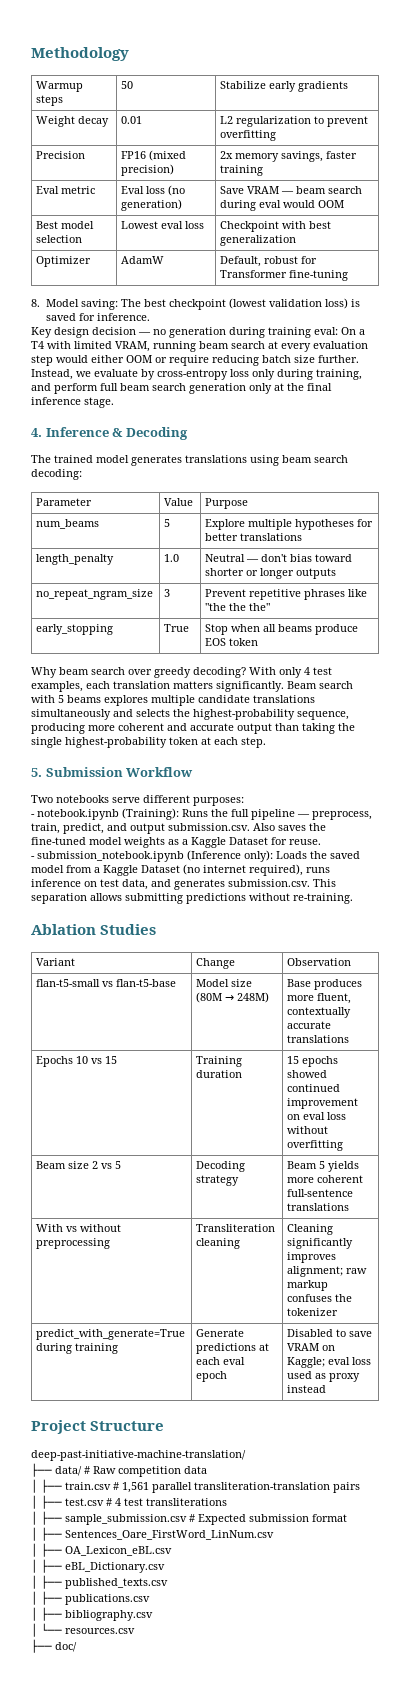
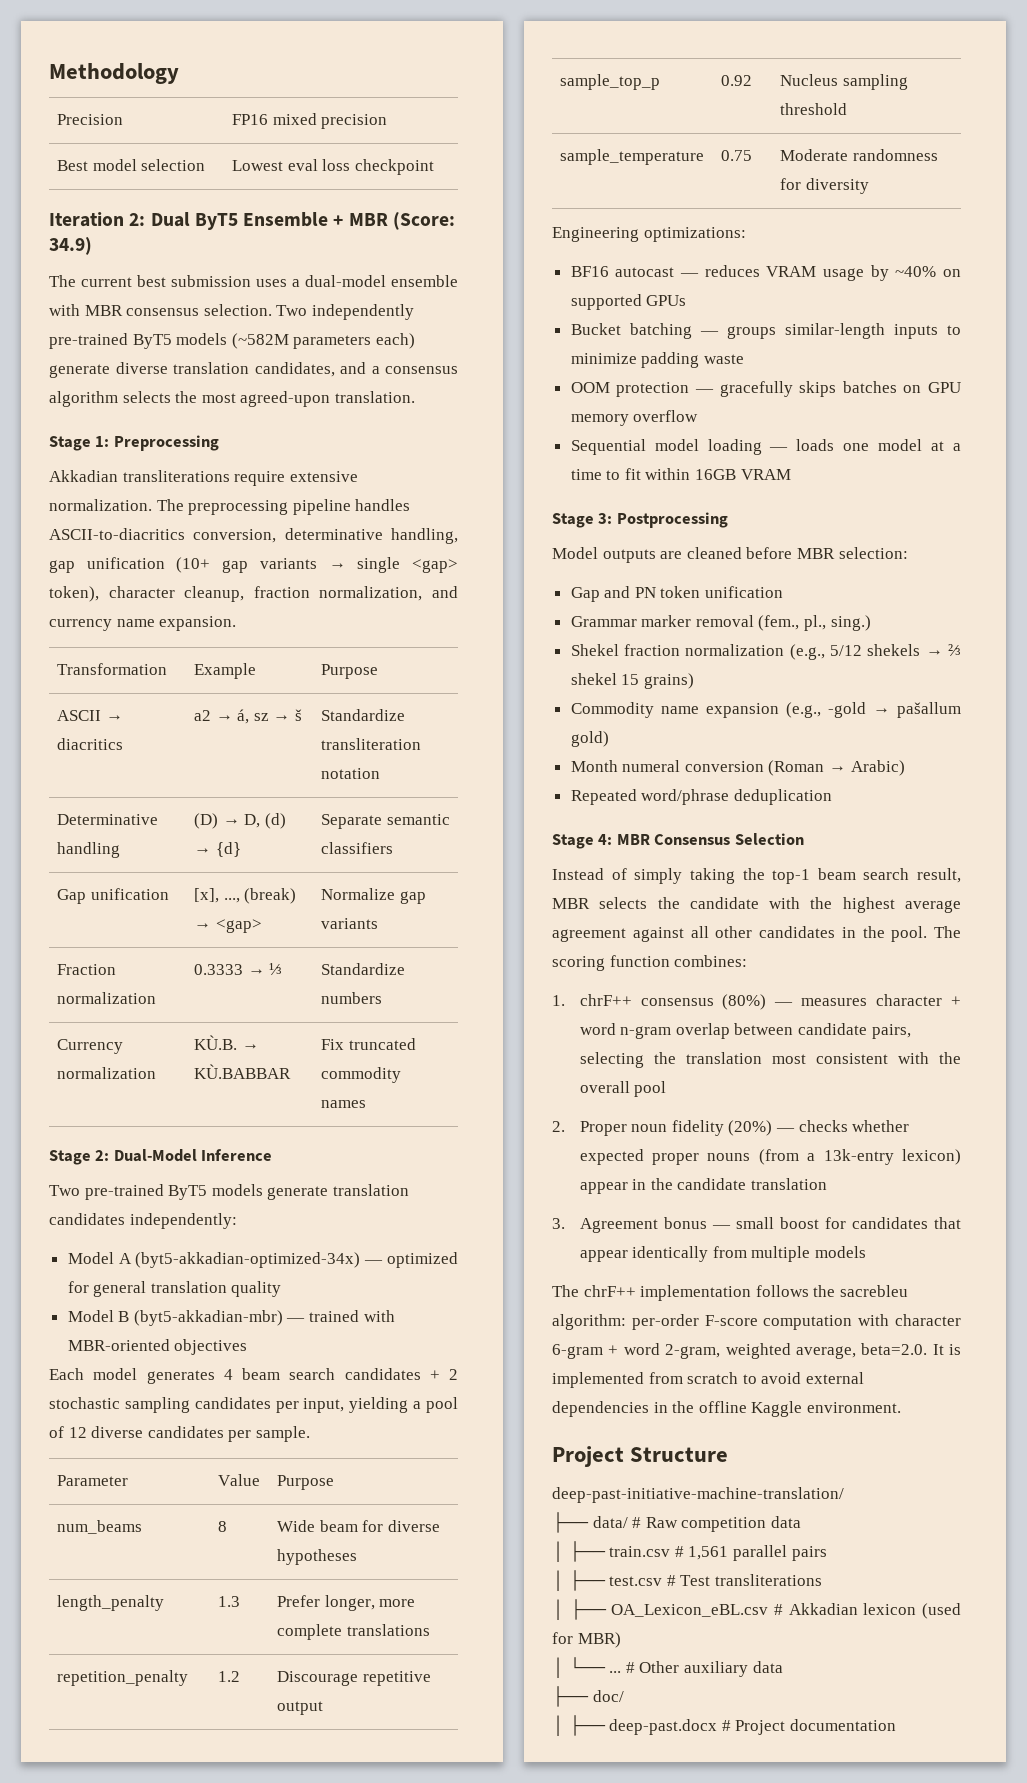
[36,81,84,92] [36,95,64,106] [121,81,134,89] [220,81,349,92] [36,116,110,127] [121,116,143,124] [220,116,369,127] [220,130,277,141] [36,151,86,159] [121,150,187,161] [121,164,175,176] [220,151,358,162] [220,165,264,176] [36,186,96,194] [121,185,186,196] [121,199,183,211] [220,186,363,194] [220,200,345,211] Warmup steps | 50 | Stabilize early gradients // Weight decay | 0.01 | L2 regularization to prevent overfitting // Precision | FP16 (mixed precision) | 2x memory savings, faster training // Eval metric | Eval loss (no generation) | Save VRAM — beam search during eval would OOM -> [57,114,124,125] [232,113,388,129] Precision | FP16 mixed precision
[220,221,332,232] [220,235,297,246] [36,256,92,267] [121,256,165,264] [220,256,318,267] [220,270,349,281] [31,298,360,310] [45,313,150,321] [31,327,365,338] [31,341,368,352] [31,355,359,366] [31,369,362,380] [31,383,332,394] [31,397,114,408] [31,427,188,440] [31,455,348,466] [31,469,82,480] [36,498,93,506] [164,498,194,506] [205,498,249,509] [36,519,100,529] [164,519,171,527] [205,519,374,530] [205,533,303,541] [36,554,115,565] [164,554,180,562] [205,554,353,562] [205,568,337,579] [36,589,154,600] [164,589,171,597] [205,589,368,600] [205,603,271,611] [36,624,114,635] [164,624,190,632] [205,624,359,635] [205,638,259,646] [31,667,332,678] [31,681,353,692] [31,695,315,706] [31,709,349,720] [31,723,355,734] [31,737,266,748] [31,767,194,777] [31,795,244,806] [31,808,372,820] [31,823,326,834] [31,837,321,848] [31,850,360,862] [31,864,330,876] [31,879,336,890] [31,893,353,904] [31,924,157,935] [36,958,76,966] [196,958,236,969] [287,958,352,966] [36,979,177,987] [196,979,253,987] [196,992,270,1003] [287,979,363,990] [287,993,352,1004] [287,1007,352,1018] [287,1021,332,1029] [287,1035,350,1043] [36,1056,118,1067] [196,1056,243,1067] [196,1070,243,1078] [287,1056,339,1067] [287,1070,328,1078] [287,1084,341,1092] [287,1098,359,1109] [287,1112,347,1120] [287,1126,329,1134] [287,1140,344,1151] [36,1161,122,1169] [196,1161,246,1172] [196,1175,240,1186] [287,1161,360,1172] [287,1175,364,1183] [287,1189,354,1197] [287,1203,350,1211] [36,1224,122,1232] [36,1238,111,1249] [196,1224,276,1232] [196,1238,241,1249] [287,1224,334,1235] [287,1238,354,1249] [287,1252,337,1263] [287,1266,368,1277] [287,1280,329,1291] [287,1294,353,1302] [287,1308,339,1316] [36,1329,186,1340] [36,1343,119,1354] [196,1329,245,1337] [196,1343,270,1354] [196,1357,246,1365] [196,1371,228,1382] [287,1329,373,1337] [287,1343,336,1351] [287,1357,372,1368] [287,1371,361,1382] [287,1385,327,1393] | Checkpoint with best generalization // Optimizer | AdamW | Default, robust for Transformer fine-tuning // 8. Model saving: The best checkpoint (lowest validation loss) is saved for inference. // Key design decision — no generation during training eval: On a T4 with limited VRAM, running beam search at every evaluation step would either OOM or require reducing batch size further. Instead, we evaluate by cross-entropy loss only during training, and perform full beam search generation only at the final inference stage. // 4. Inference & Decoding // The trained model generates translations using beam search decoding: // Parameter | Value | Purpose // num_beams | 5 | Explore multiple hypotheses for better translations // length_penalty | 1.0 | Neutral — don't bias toward shorter or longer outputs // no_repeat_ngram_size | 3 | Prevent repetitive phrases like "the the the" // early_stopping | True | Stop when all beams produce EOS token // Why beam search over greedy decoding? With only 4 test examples, each translation matters significantly. Beam search with 5 beams explores multiple candidate translations simultaneously and selects the highest-probability sequence, producing more coherent and accurate output than taking the single highest-probability token at each step. // 5. Submission Workflow // Two notebooks serve different purposes: // - notebook.ipynb (Training): Runs the full pipeline — preprocess, train, predict, and output submission.csv. Also saves the fine-tuned model weights as a Kaggle Dataset for reuse. // - submission_notebook.ipynb (Inference only): Loads the saved model from a Kaggle Dataset (no internet required), runs inference on test data, and generates submission.csv. This separation allows submitting predictions without re-training. // Ablation Studies // Variant | Change | Observation // flan-t5-small vs flan-t5-base | Model size (80M → 248M) | Base produces more fluent, contextually accurate translations // Epochs 10 vs 15 | Training duration | 15 epochs showed continued improvement on eval loss without overfitting // Beam size 2 vs 5 | Decoding strategy | Beam 5 yields more coherent full-sentence translations // With vs without preprocessing | Transliteration cleaning | Cleaning significantly improves alignment; raw markup confuses the tokenizer // predict_with_generate=True during training | Generate predictions at each eval epoch | Disabled to save VRAM on Kaggle; eval loss used as proxy instead -> [354,159,434,175] [49,212,455,230] [49,237,92,255] [49,275,458,287] [49,304,414,320] [49,333,415,349] [49,362,458,378] [49,391,415,407] [49,435,219,451] [49,470,358,486] [49,499,411,515] [49,528,458,544] [49,557,459,573] [49,586,458,602] [49,616,237,631] [57,663,168,675] [194,663,257,679] [321,664,379,679] [57,710,123,721] [57,738,124,750] [194,709,303,724] [321,709,406,721] [321,738,422,750] [321,768,381,779] [57,814,159,825] [57,842,121,858] [194,813,286,829] [194,842,241,857] [321,814,450,829] [321,842,394,854] [57,888,169,904] [194,888,297,904] [194,919,262,933] [321,888,426,904] [321,918,379,929] [57,964,117,975] [57,992,157,1004] [194,963,283,975] [321,963,406,975] [321,992,383,1004] [57,1039,124,1054] [57,1067,157,1079] [194,1035,259,1050] [194,1064,292,1079] [321,1038,416,1050] [321,1067,402,1083] [321,1100,367,1108] [49,1149,273,1165] [49,1184,409,1200] [49,1213,237,1229] [67,1252,458,1268] [67,1281,282,1297] [67,1310,395,1326] [67,1339,248,1355] [49,1368,458,1384] [49,1397,458,1413] [49,1426,310,1442] [57,1475,129,1486] [218,1474,261,1486] [277,1475,335,1490] [57,1520,143,1534] [218,1521,228,1532] [277,1520,440,1532] [277,1549,358,1565] [57,1595,165,1611] [218,1596,241,1607] [277,1595,416,1611] [277,1624,430,1640] [57,1670,189,1686] [218,1671,241,1682] [277,1671,431,1686] [277,1701,324,1715] [560,74,661,90] [721,75,753,86] [780,74,908,90] [780,103,848,115] [560,149,705,165] [721,150,753,161] [780,149,938,161] [780,178,869,194] [552,227,746,242] [570,265,962,281] [570,294,687,310] [570,323,961,339] [570,352,744,368] [570,381,961,397] [570,410,699,426] [570,439,962,455] [570,468,791,480] [552,512,728,528] [552,547,908,563] [570,586,784,602] [570,615,871,631] [570,644,961,660] [570,673,694,689] [570,702,961,718] [570,731,609,747] [570,760,905,776] [570,789,832,805] [552,833,804,849] [552,868,961,884] [552,897,961,913] [552,926,961,942] [552,955,748,971] [552,994,961,1010] [579,1023,911,1039] [579,1052,961,1068] [579,1081,667,1097] [552,1120,910,1136] [579,1149,961,1165] [579,1178,828,1194] [552,1217,961,1233] [579,1246,867,1262] [552,1285,908,1301] [552,1314,961,1330] [552,1343,961,1359] [552,1372,864,1388] [552,1401,901,1417] checkpoint // Iteration 2: Dual ByT5 Ensemble + MBR (Score: 34.9) // The current best submission uses a dual-model ensemble with MBR consensus selection. Two independently pre-trained ByT5 models (~582M parameters each) generate diverse translation candidates, and a consensus algorithm selects the most agreed-upon translation. // Stage 1: Preprocessing // Akkadian transliterations require extensive normalization. The preprocessing pipeline handles ASCII-to-diacritics conversion, determinative handling, gap unification (10+ gap variants → single <gap> token), character cleanup, fraction normalization, and currency name expansion. // Transformation | Example | Purpose // ASCII → diacritics | a2 → á, sz → š | Standardize transliteration notation // Determinative handling | (D) → D, (d) → {d} | Separate semantic classifiers // Gap unification | [x], ..., (break) → <gap> | Normalize gap variants // Fraction normalization | 0.3333 → ⅓ | Standardize numbers // Currency normalization | KÙ.B. → KÙ.BABBAR | Fix truncated commodity names // Stage 2: Dual-Model Inference // Two pre-trained ByT5 models generate translation candidates independently: // Model A (byt5-akkadian-optimized-34x) — optimized for general translation quality // Model B (byt5-akkadian-mbr) — trained with MBR-oriented objectives // Each model generates 4 beam search candidates + 2 stochastic sampling candidates per input, yielding a pool of 12 diverse candidates per sample. // Parameter | Value | Purpose // num_beams | 8 | Wide beam for diverse hypotheses // length_penalty | 1.3 | Prefer longer, more complete translations // repetition_penalty | 1.2 | Discourage repetitive output // sample_top_p | 0.92 | Nucleus sampling threshold // sample_temperature | 0.75 | Moderate randomness for diversity // Engineering optimizations: // BF16 autocast — reduces VRAM usage by ~40% on supported GPUs // Bucket batching — groups similar-length inputs to minimize padding waste // OOM protection — gracefully skips batches on GPU memory overflow // Sequential model loading — loads one model at a time to fit within 16GB VRAM // Stage 3: Postprocessing // Model outputs are cleaned before MBR selection: // Gap and PN token unification // Grammar marker removal (fem., pl., sing.) // Shekel fraction normalization (e.g., 5/12 shekels → ⅔ shekel 15 grains) // Commodity name expansion (e.g., -gold → pašallum gold) // Month numeral conversion (Roman → Arabic) // Repeated word/phrase deduplication // Stage 4: MBR Consensus Selection // Instead of simply taking the top-1 beam search result, MBR selects the candidate with the highest average agreement against all other candidates in the pool. The scoring function combines: // 1. chrF++ consensus (80%) — measures character + word n-gram overlap between candidate pairs, selecting the translation most consistent with the overall pool // 2. Proper noun fidelity (20%) — checks whether expected proper nouns (from a 13k-entry lexicon) appear in the candidate translation // 3. Agreement bonus — small boost for candidates that appear identically from multiple models // The chrF++ implementation follows the sacrebleu algorithm: per-order F-score computation with character 6-gram + word 2-gram, weighted average, beta=2.0. It is implemented from scratch to avoid external dependencies in the offline Kaggle environment.
[194,1482,330,1490] transliteration-translation -> (787, 1553) none
[115,1498,143,1506] 4 test -> [680,1575,711,1586] Test
[65,1514,347,1525] [31,1527,274,1541] [31,1543,172,1557] [31,1559,165,1573] [31,1575,168,1589] [31,1591,150,1605] [31,1607,153,1621] [31,1623,135,1637] [31,1639,77,1653] sample_submission.csv # Expected submission format // │ ├── Sentences_Oare_FirstWord_LinNum.csv // │ ├── OA_Lexicon_eBL.csv // │ ├── eBL_Dictionary.csv // │ ├── published_texts.csv // │ ├── publications.csv // │ ├── bibliography.csv // │ └── resources.csv // ├── doc/ -> [611,1603,961,1619] [552,1632,621,1648] [552,1657,783,1678] [552,1686,624,1707] [552,1715,896,1736] OA_Lexicon_eBL.csv # Akkadian lexicon (used for MBR) // │ └── ... # Other auxiliary data // ├── doc/ // │ ├── deep-past.docx # Project documentation

